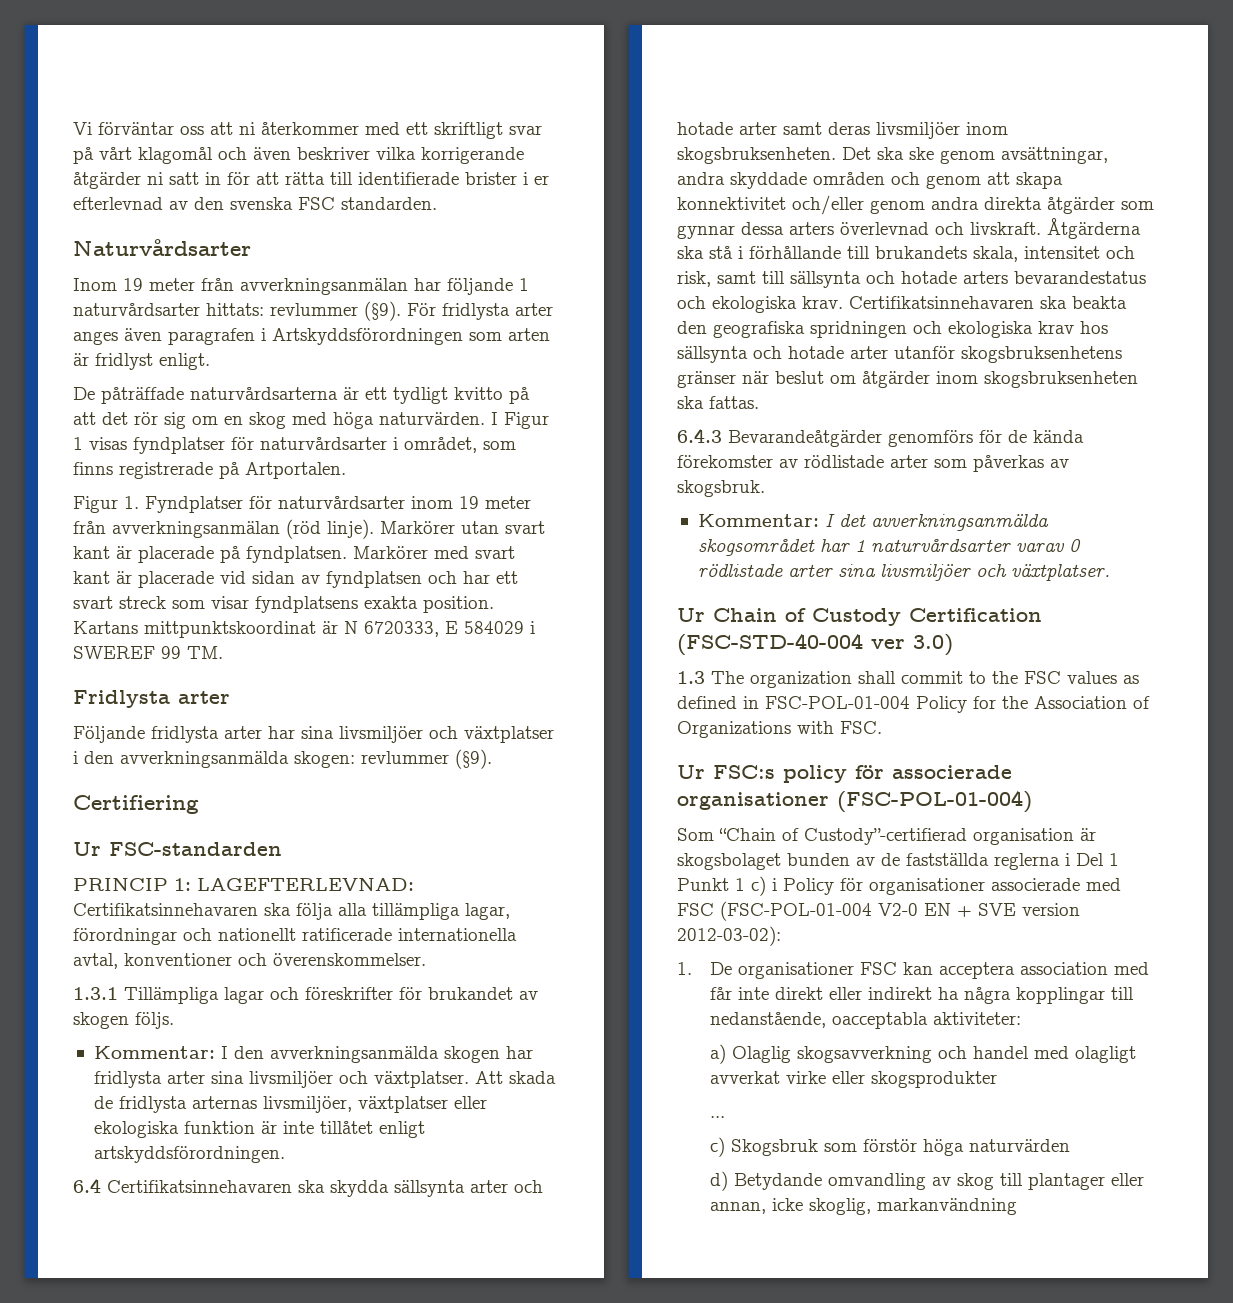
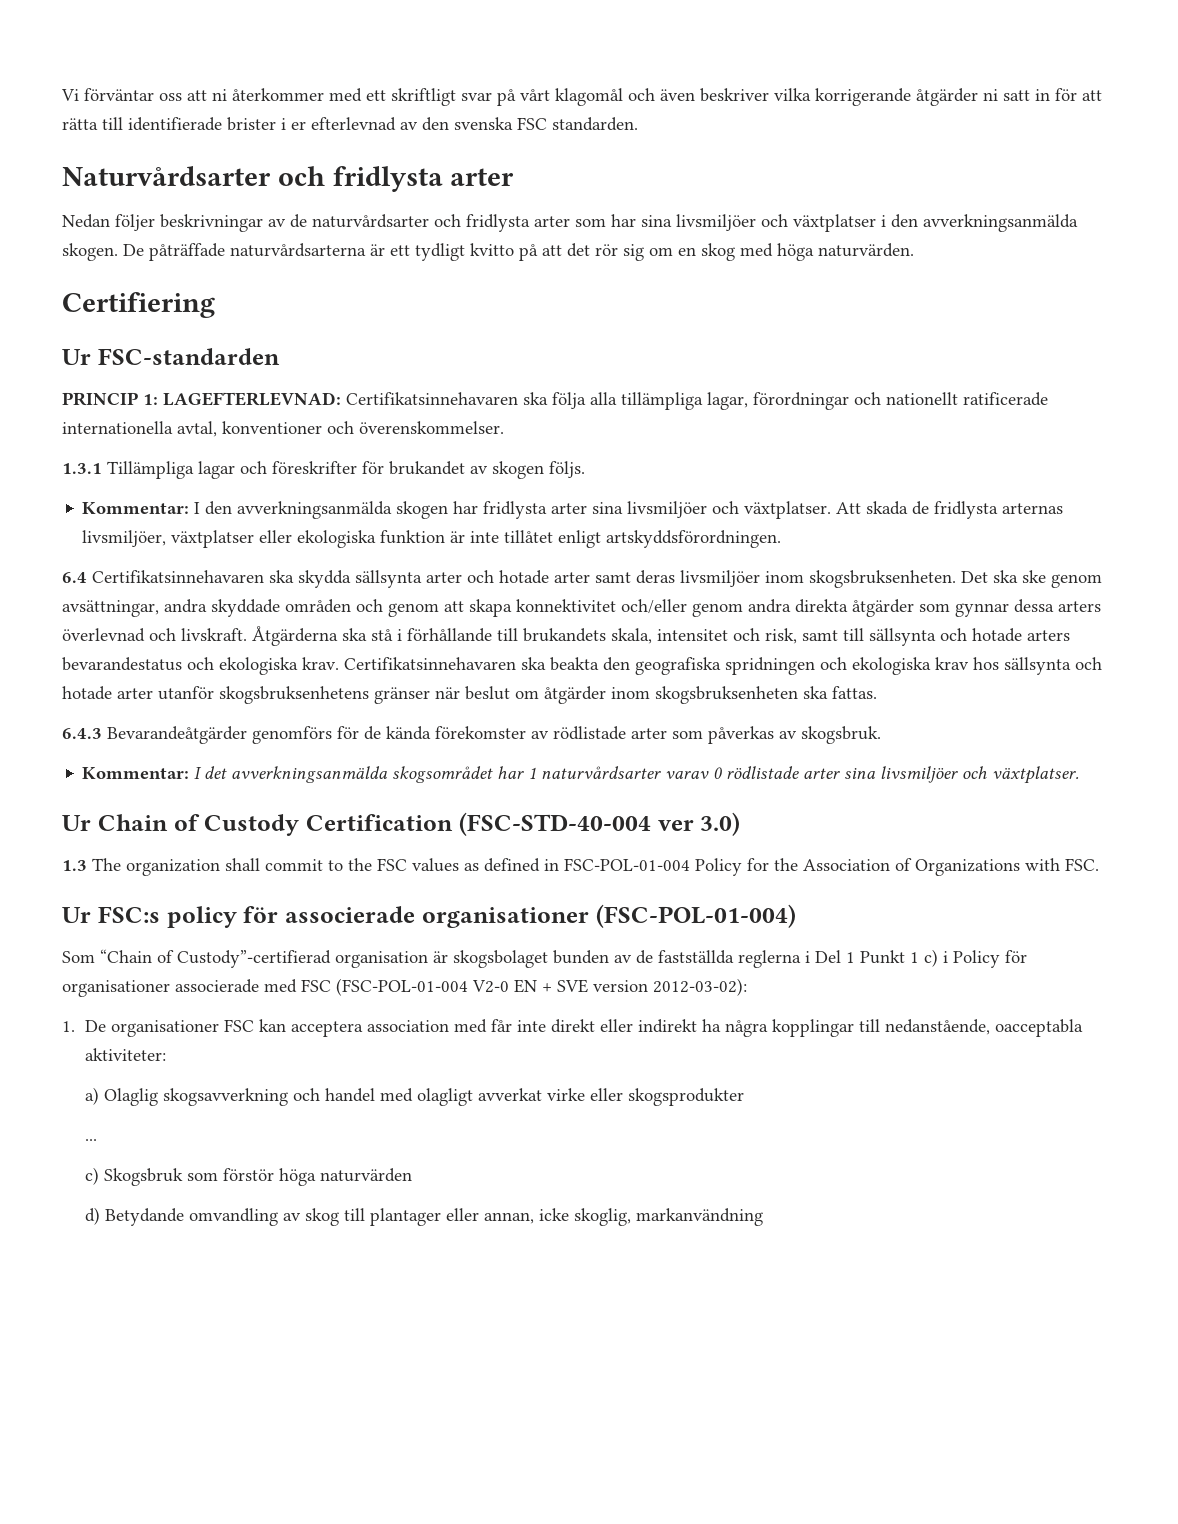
[73,278,529,295] [73,301,553,321] [73,328,550,345] [73,353,210,370] // Inom 19 meter från avverkningsanmälan har följande 1 naturvårdsarter hittats: revlummer (§9). För fridlysta arter anges även paragrafen i Artskyddsförordningen som arten är fridlyst enligt. // -> [277,166,515,192] [62,214,1078,232] [62,243,118,261] och fridlysta arter // Nedan följer beskrivningar av de naturvårdsarter och fridlysta arter som har sina livsmiljöer och växtplatser i den avverkningsanmälda skogen.
[491,412,549,429] [73,437,516,454] [73,462,346,479] [73,496,531,513] [73,519,545,539] [73,546,515,563] [73,571,518,588] [73,596,494,613] [73,621,535,638] [73,646,223,659] [73,690,230,708] [73,726,554,743] [73,749,492,769] I Figur 1 visas fyndplatser för naturvårdsarter i området, som finns registrerade på Artportalen. // Figur 1. Fyndplatser för naturvårdsarter inom 19 meter från avverkningsanmälan (röd linje). Markörer utan svart kant är placerade på fyndplatsen. Markörer med svart kant är placerade vid sidan av fyndplatsen och har ett svart streck som visar fyndplatsens exakta position. Kartans mittpunktskoordinat är N 6720333, E 584029 i SWEREF 99 TM. // Fridlysta arter // Följande fridlysta arter har sina livsmiljöer och växtplatser i den avverkningsanmälda skogen: revlummer (§9). -> (914, 250) none

